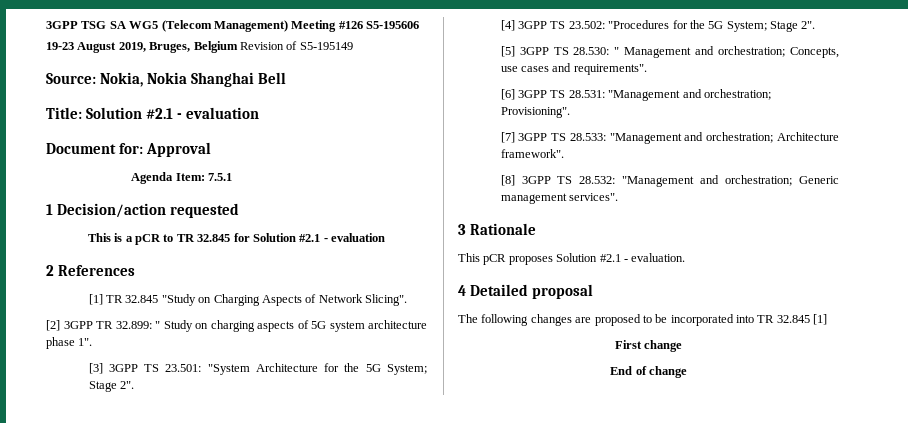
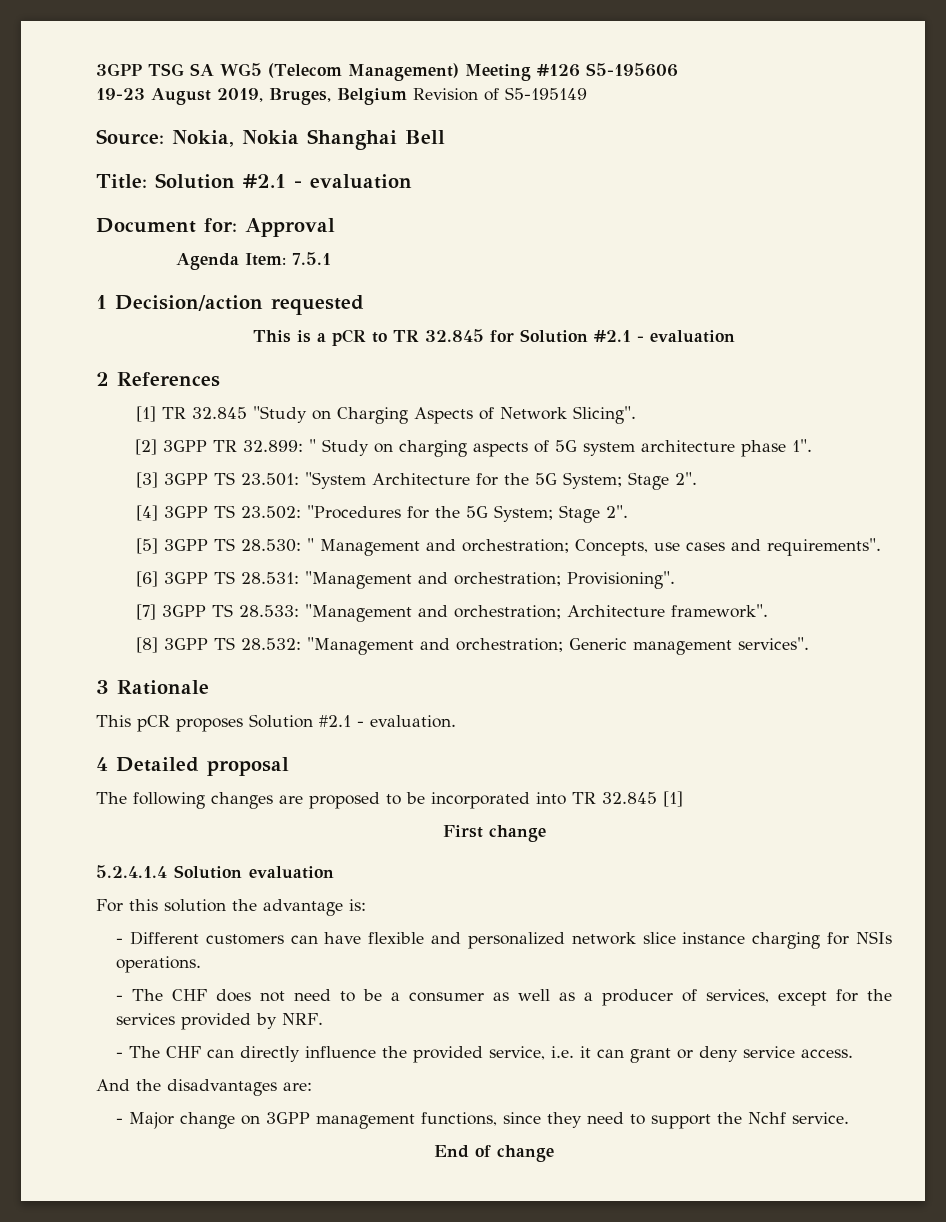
(683, 346) none -> [96,865,334,879] [96,899,366,916] [115,931,893,949] [115,956,201,973] [115,989,893,1006] [115,1013,323,1030] [115,1046,853,1063] [96,1079,312,1096] [115,1112,849,1129] // 5.2.4.1.4 Solution evaluation // For this solution the advantage is: // - Different customers can have flexible and personalized network slice instance charging for NSIs operations. // - The CHF does not need to be a consumer as well as a producer of services, except for the services provided by NRF. // - The CHF can directly influence the provided service, i.e. it can grant or deny service access. // And the disadvantages are: // - Major change on 3GPP management functions, since they need to support the Nchf service.

